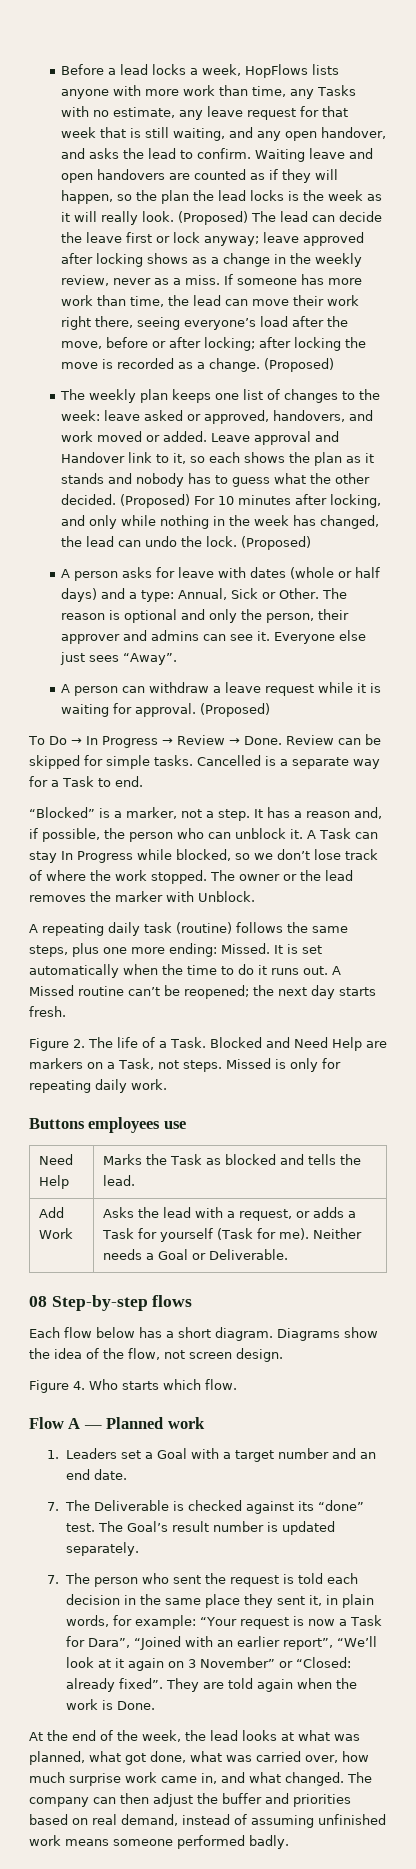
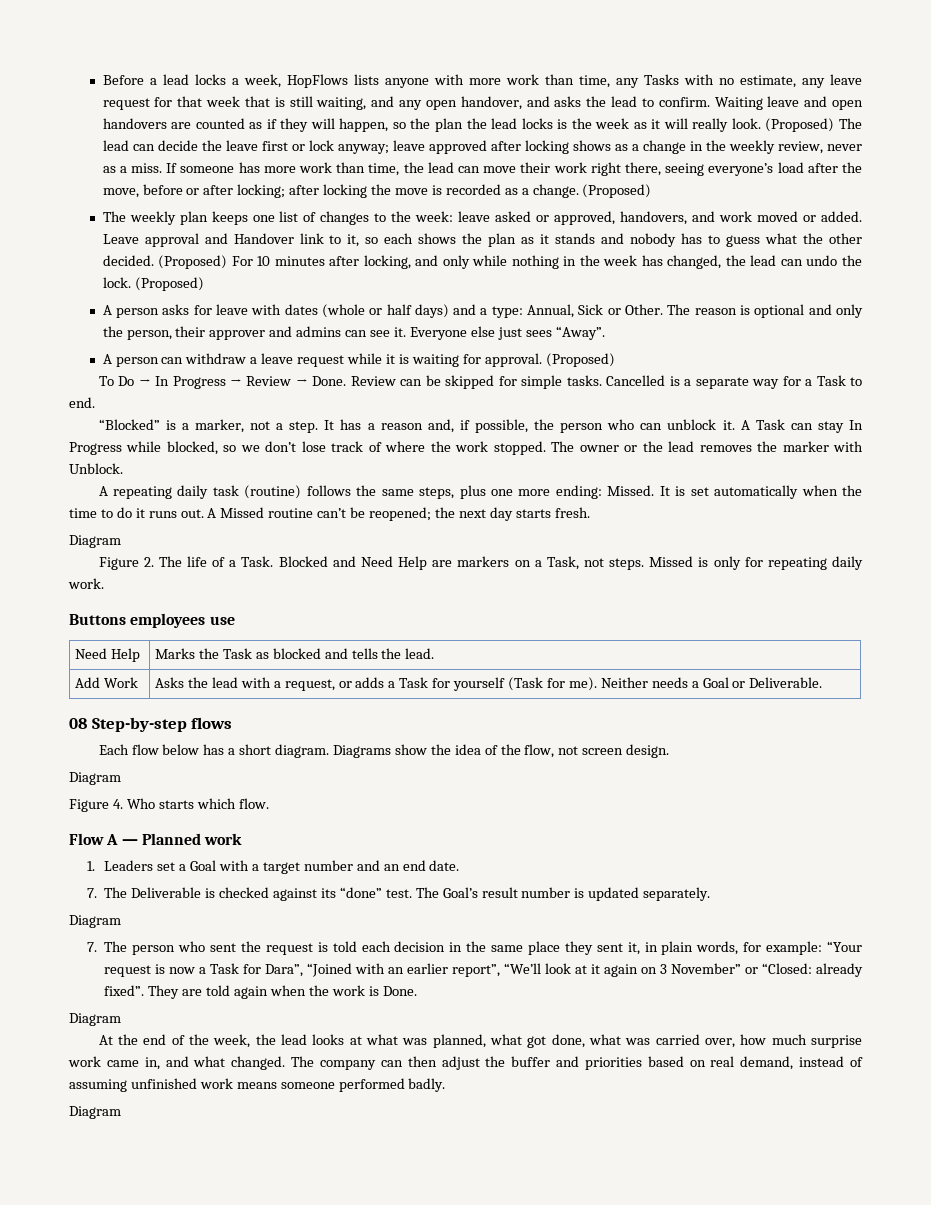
(66, 1011) none -> [69,535,121,548] // Diagram
(283, 1355) none -> [69,772,121,785] // Diagram
(139, 1549) none -> [69,915,121,928] // Diagram
(155, 1705) none -> [69,1013,121,1026] // Diagram
(289, 1842) none -> [69,1106,121,1119] // Diagram

